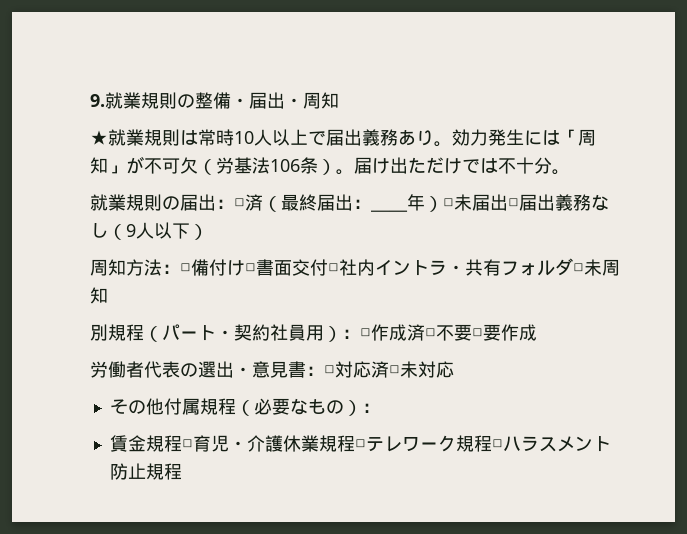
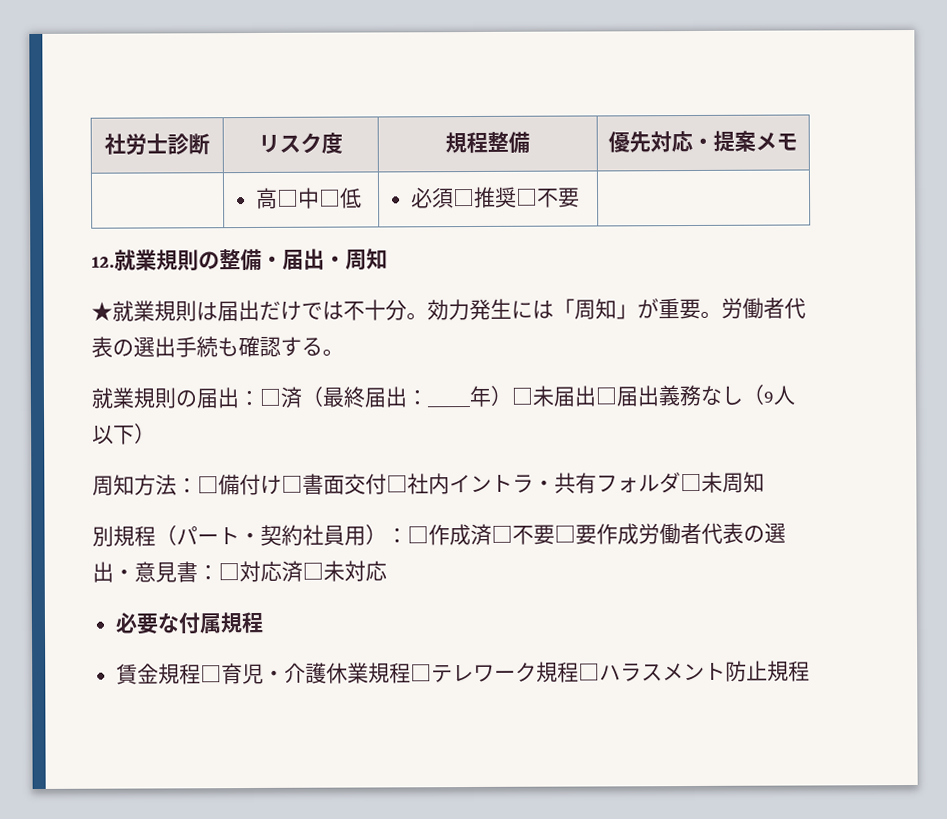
[90,94,105,107] 9. -> [104,133,210,156] [258,132,343,154] [445,131,530,154] [608,130,798,153] [254,187,362,209] [409,186,580,209] [91,256,115,268] 社労士診断 | リスク度 | 規程整備 | 優先対応・提案メモ // | 高□中□低 | 必須□推奨□不要 | // 12.
[198,129,434,146] 常時10人以上で届出義務あり -> [217,299,407,322] 届出だけでは不十分
[144,157,552,175] 不可欠（労基法106条）。届け出ただけでは不十分 -> [658,297,806,320] [91,335,323,358] 重要。労働者代表の選出手続も確認する
(537, 332) // -> (639, 534) none
[109,398,164,415] その他 -> [115,612,181,635] 必要な
[235,398,380,416] （必要なもの）： -> (265, 622) none

